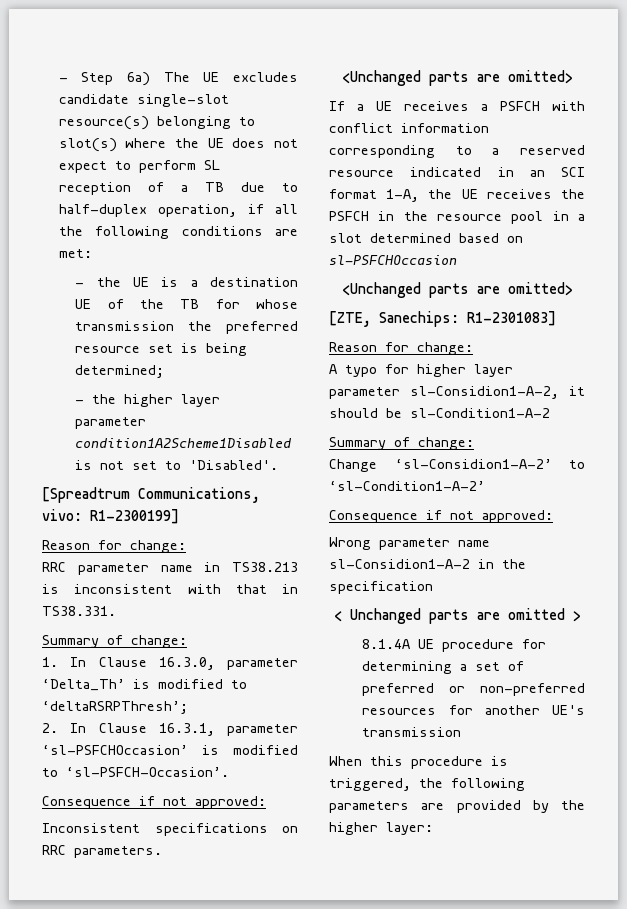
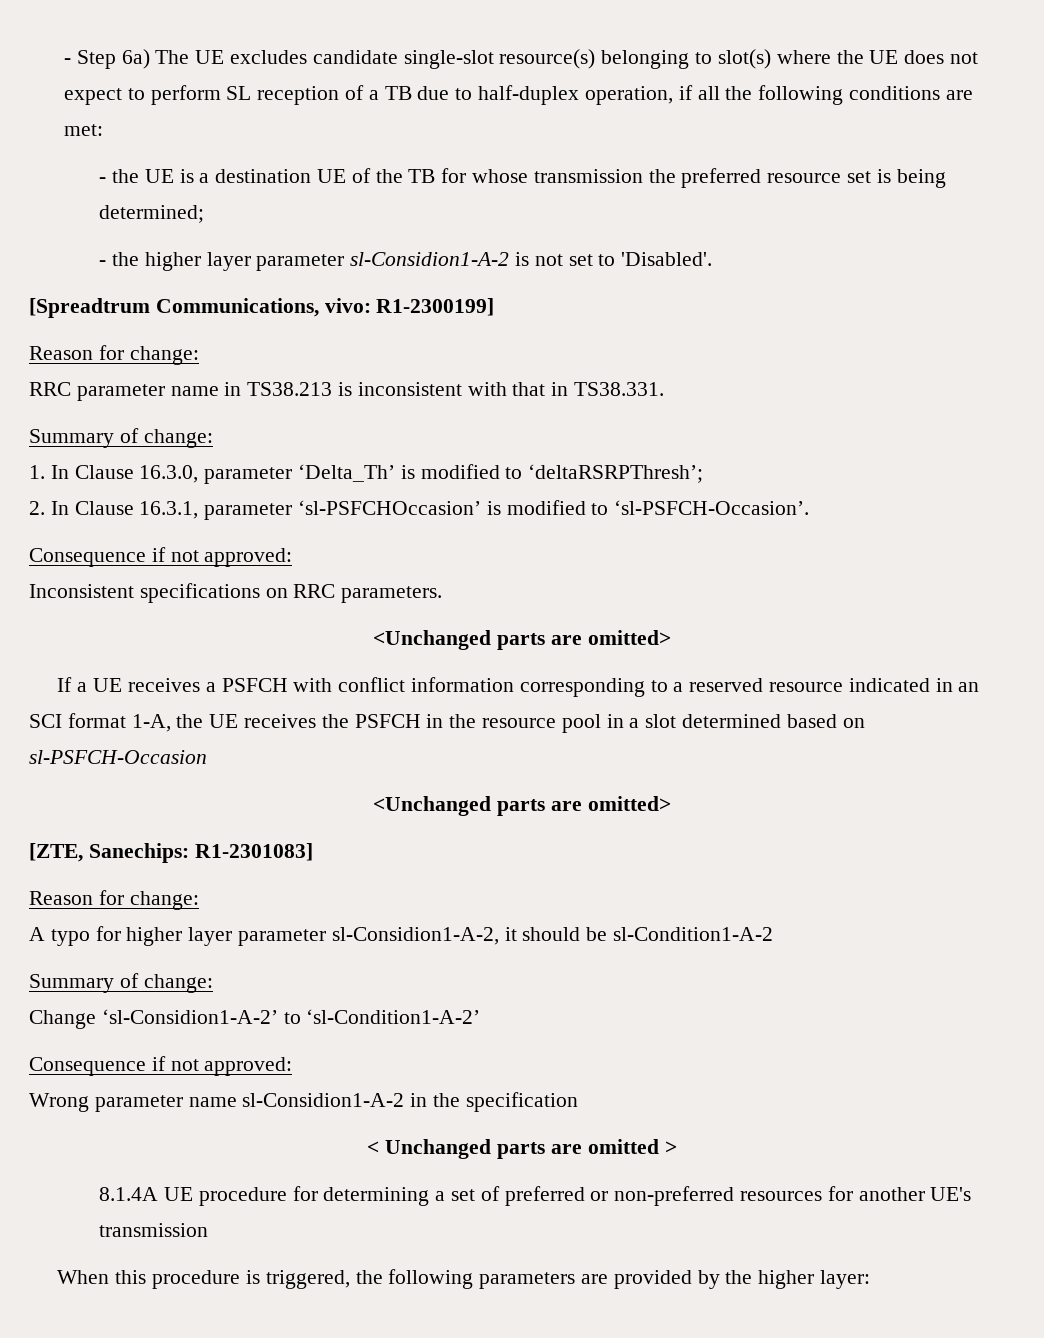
[75,438,293,448] condition1A2Scheme1Disabled -> [350,252,510,266] sl-Considion1-A-2
[329,255,457,265] sl-PSFCHOccasion -> [29,750,207,764] sl-PSFCH-Occasion

